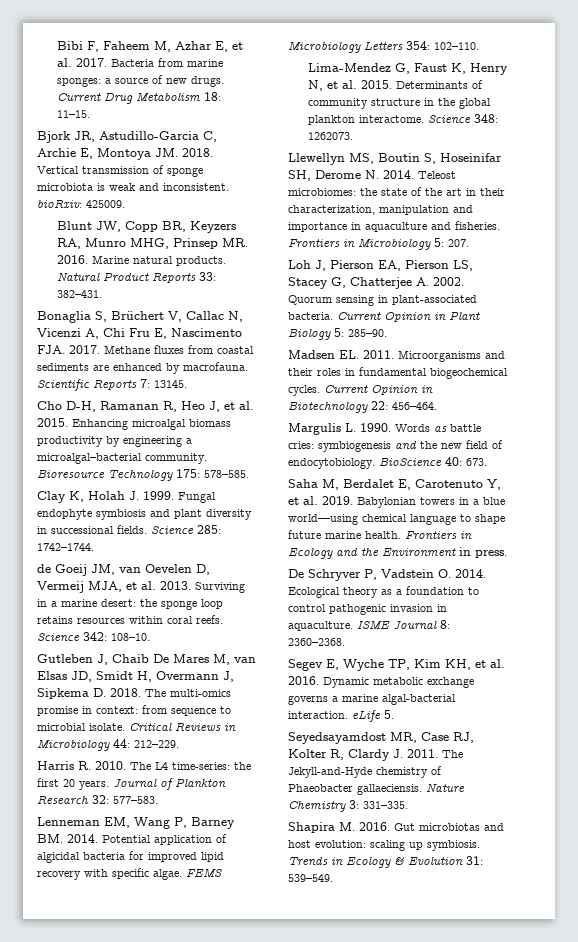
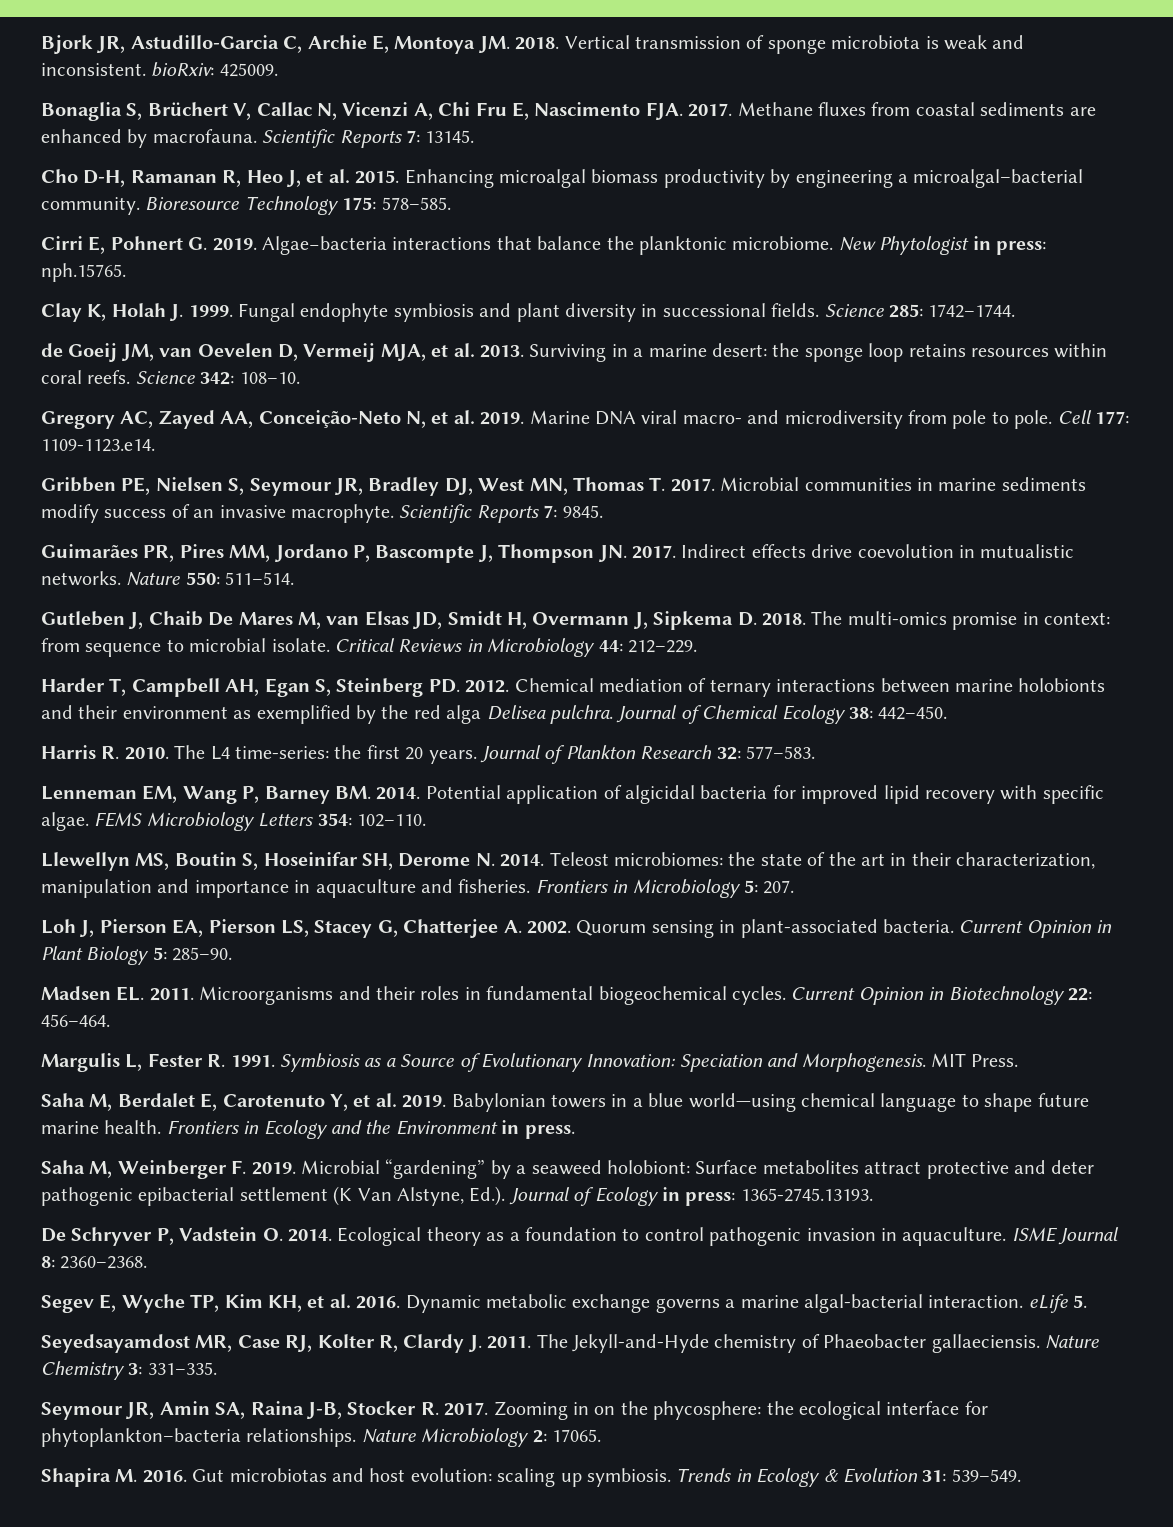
[57,41,244,52] [57,58,224,67] [57,75,225,87] [57,92,222,104] [57,110,91,118] Bibi F, Faheem M, Azhar E, et al. 2017. Bacteria from marine sponges: a source of new drugs. Current Drug Metabolism 18: 11–15. // -> (41, 44) none
[57,221,237,233] [57,238,249,249] [57,255,227,266] [57,272,217,283] [57,290,103,298] // Blunt JW, Copp BR, Keyzers RA, Munro MHG, Prinsep MR. 2016. Marine natural products. Natural Product Reports 33: 382–431. -> (278, 70) none
(249, 474) none -> [41,236,1046,255] [41,263,126,282] // Cirri E, Pohnert G. 2019. Algae−bacteria interactions that balance the planktonic microbiome. New Phytologist in press: nph.15765.
(150, 637) none -> [41,410,1129,429] [41,439,155,452] [41,477,1086,496] [41,504,603,523] [41,544,1075,563] [41,571,295,586] // Gregory AC, Zayed AA, Conceição-Neto N, et al. 2019. Marine DNA viral macro- and microdiversity from pole to pole. Cell 177: 1109-1123.e14. // Gribben PE, Nielsen S, Seymour JR, Bradley DJ, West MN, Thomas T. 2017. Microbial communities in marine sediments modify success of an invasive macrophyte. Scientific Reports 7: 9845. // Guimarães PR, Pires MM, Jordano P, Bascompte J, Thompson JN. 2017. Indirect effects drive coevolution in mutualistic networks. Nature 550: 511–514.
(179, 744) none -> [41,678,1106,697] [41,705,948,724] // Harder T, Campbell AH, Egan S, Steinberg PD. 2012. Chemical mediation of ternary interactions between marine holobionts and their environment as exemplified by the red alga Delisea pulchra. Journal of Chemical Ecology 38: 442–450.
[308,63,509,75] [308,80,484,91] [308,98,492,109] [308,114,499,125] [308,132,354,140] // Lima-Mendez G, Faust K, Henry N, et al. 2015. Determinants of community structure in the global plankton interactome. Science 348: 1262073. -> (426, 820) none
[345,423,481,432] [288,440,503,452] [288,457,487,469] L. 1990. Words as battle cries: symbiogenesis and the new field of endocytobiology. BioScience 40: 673. -> [125,1053,1019,1072] L, Fester R. 1991. Symbiosis as a Source of Evolutionary Innovation: Speciation and Morphogenesis. MIT Press.
(507, 554) none -> [41,1159,1095,1179] [41,1186,873,1206] // Saha M, Weinberger F. 2019. Microbial “gardening” by a seaweed holobiont: Surface metabolites attract protective and deter pathogenic epibacterial settlement (K Van Alstyne, Ed.). Journal of Ecology in press: 1365-2745.13193.
(408, 805) none -> [41,1401,988,1420] [41,1428,601,1447] // Seymour JR, Amin SA, Raina J-B, Stocker R. 2017. Zooming in on the phycosphere: the ecological interface for phytoplankton–bacteria relationships. Nature Microbiology 2: 17065.

